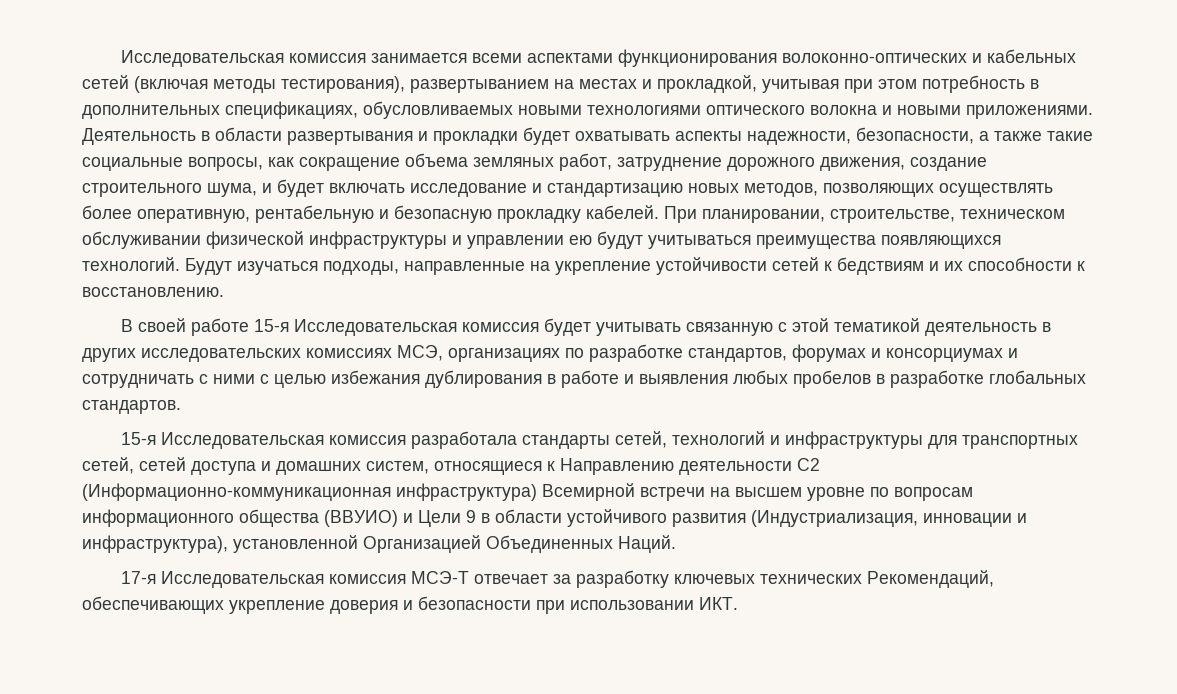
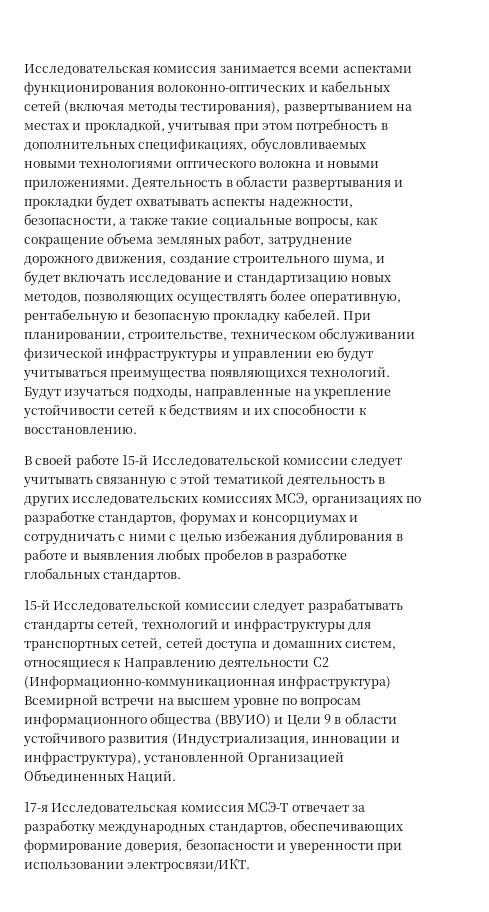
[253,318,591,336] 15-я Исследовательская комиссия будет -> [122,454,403,469] 15-й Исследовательской комиссии следует
[120,431,517,449] 15-я Исследовательская комиссия разработала -> [24,599,403,614] 15-й Исследовательской комиссии следует разрабатывать
[673,570,994,588] [82,596,531,614] ключевых технических Рекомендаций, обеспечивающих укрепление доверия и безопасности -> [98,820,404,835] [24,839,374,854] международных стандартов, обеспечивающих формирование доверия, безопасности и уверенности
[699,597,738,610] ИКТ. -> [127,859,251,872] электросвязи/ИКТ.

